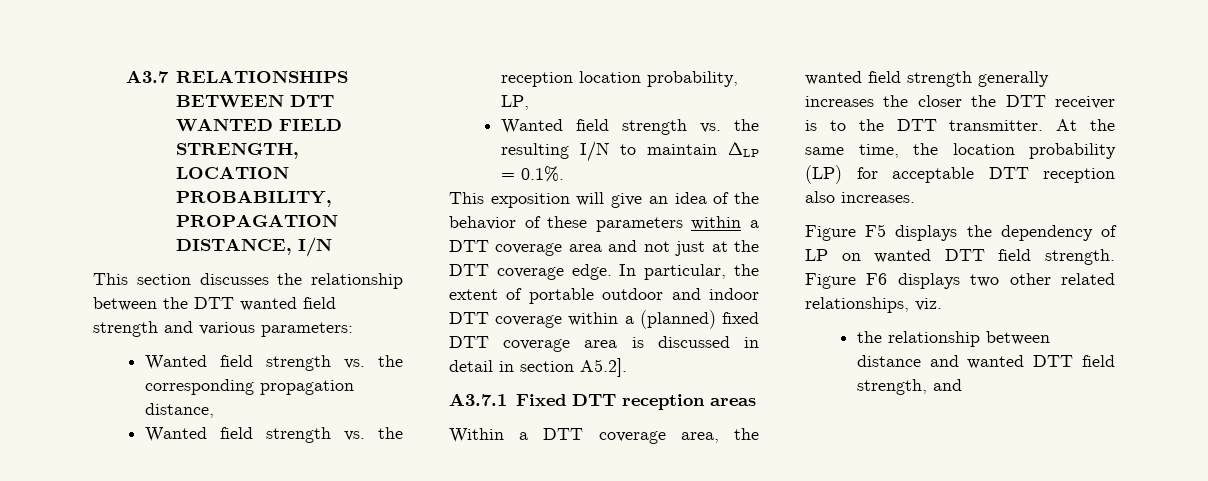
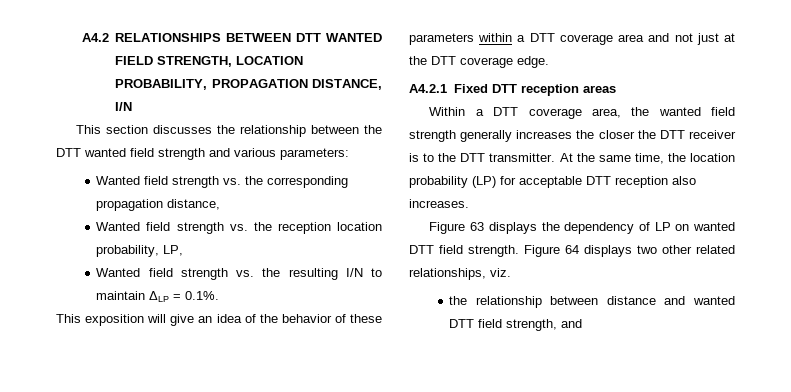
[125,70,169,83] A3.7 -> [81,33,109,42] A4.2
[619,264,759,280] [449,288,759,304] [449,310,759,329] [449,336,759,352] [449,358,627,377] [449,393,507,406] In particular, the extent of portable outdoor and indoor DTT coverage within a (planned) fixed DTT coverage area is discussed in detail in section A5.2]. // A3.7.1 -> [409,84,447,93] // A4.2.1
[865,224,887,237] F5 -> [470,222,485,231] 63
[866,273,888,285] F6 -> [565,245,579,254] 64

